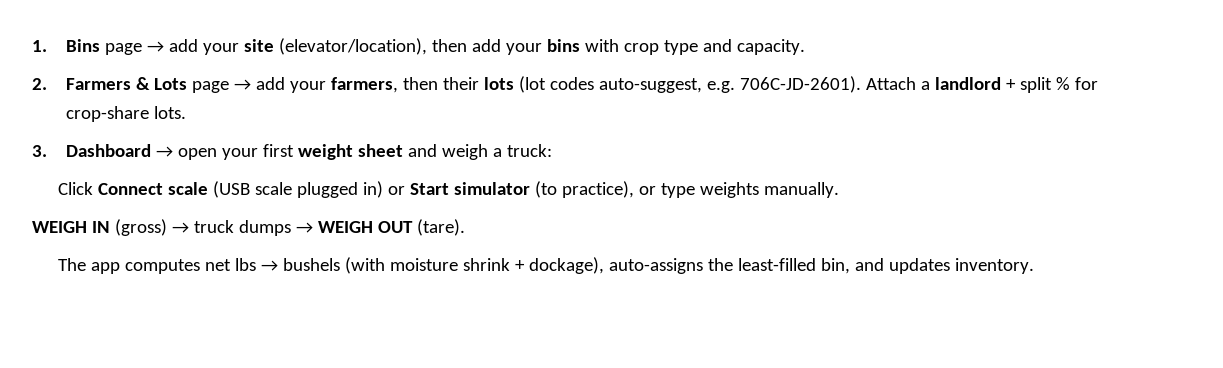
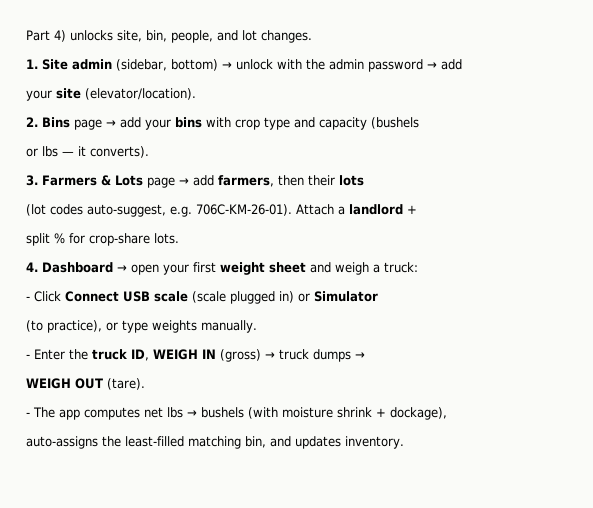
[32,40,47,52] 1. -> [26,30,312,43] [26,59,462,72] [26,88,196,101] [26,117,38,127] Part 4) unlocks site, bin, people, and lot changes. // 1. Site admin (sidebar, bottom) → unlock with the admin password → add // your site (elevator/location). // 2.
[243,38,542,55] site (elevator/location), then add your -> (171, 124) none
[736,39,805,55] [32,78,47,90] capacity. // 2. -> [319,117,419,130] [26,146,149,158] [26,175,38,186] capacity (bushels // or lbs — it converts). // 3.
[289,81,326,93] your -> (214, 180) none
(514, 83) none -> (364, 180) //
[739,76,861,93] 706C-JD-2601). -> [196,204,292,216] 706C-KM-26-01).
(1016, 84) none -> (417, 209) //
[32,145,47,157] 3. -> [26,262,38,272] 4.
(552, 150) none -> [26,296,30,301] -
[168,181,293,198] scale (USB scale -> [123,291,226,303] USB scale (scale
[410,182,531,195] Start simulator -> [314,291,378,302] Simulator //
(840, 190) none -> [26,349,149,361] - Enter the truck ID,
(313, 227) none -> (365, 355) //
(465, 227) none -> [26,412,30,417] -
(605, 265) none -> (447, 413) //
(817, 264) none -> [188,436,241,449] matching

